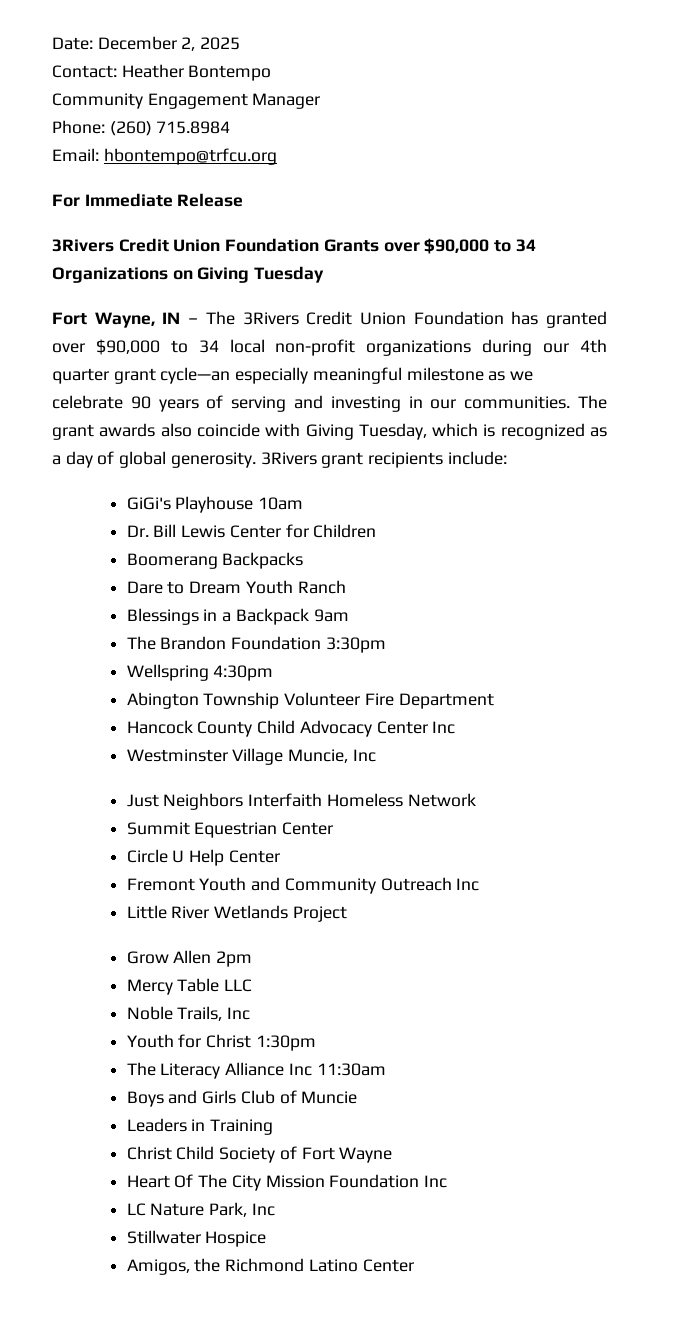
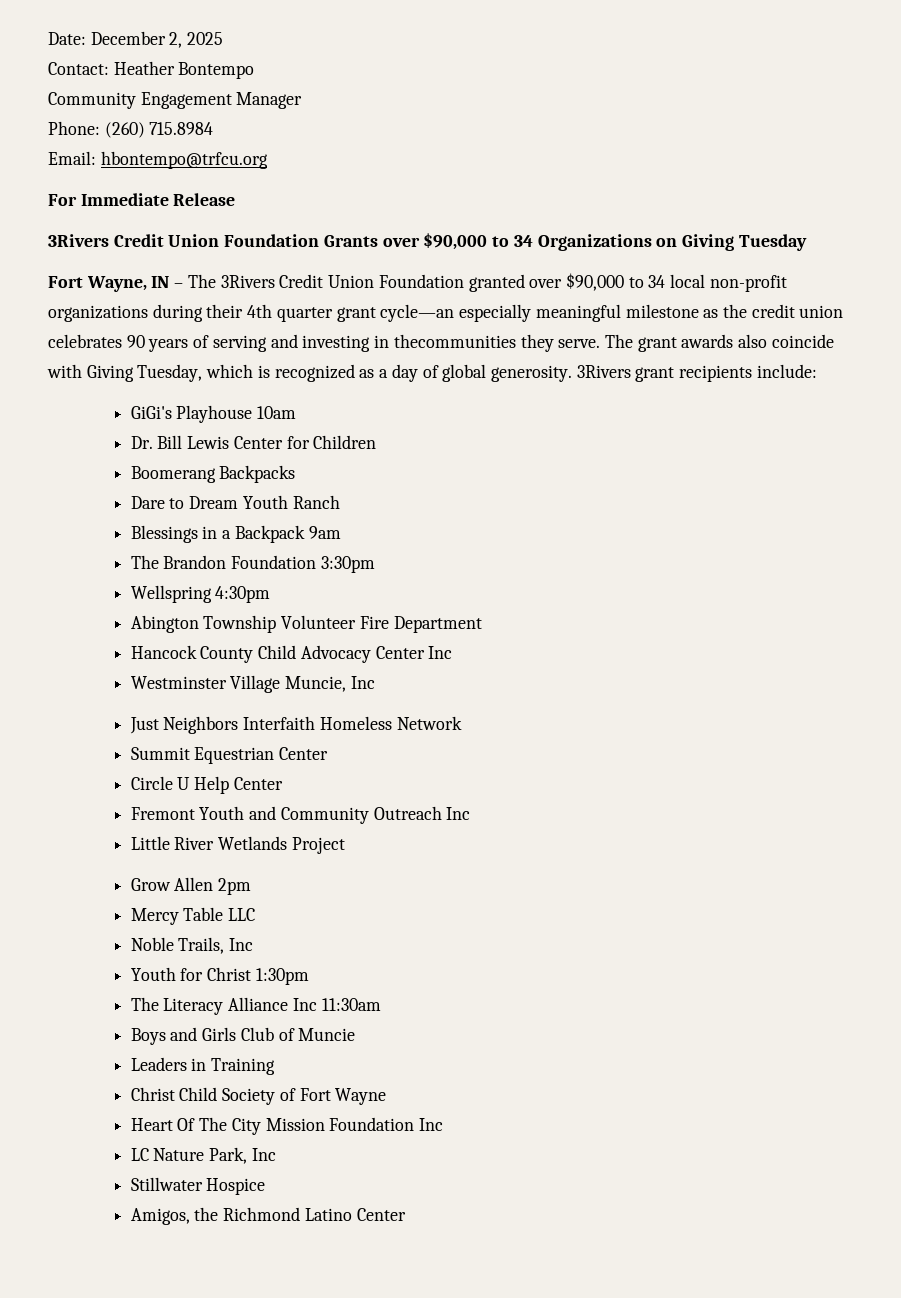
[511,311,539,325] has -> (464, 281) none
[543,343,570,353] our -> [206,304,244,318] their
[510,371,534,381] [52,395,123,409] we celebrate -> [722,304,844,318] [48,334,122,348] the credit union celebrates
[430,396,571,409] our communities. -> [393,334,601,352] thecommunities they serve.

